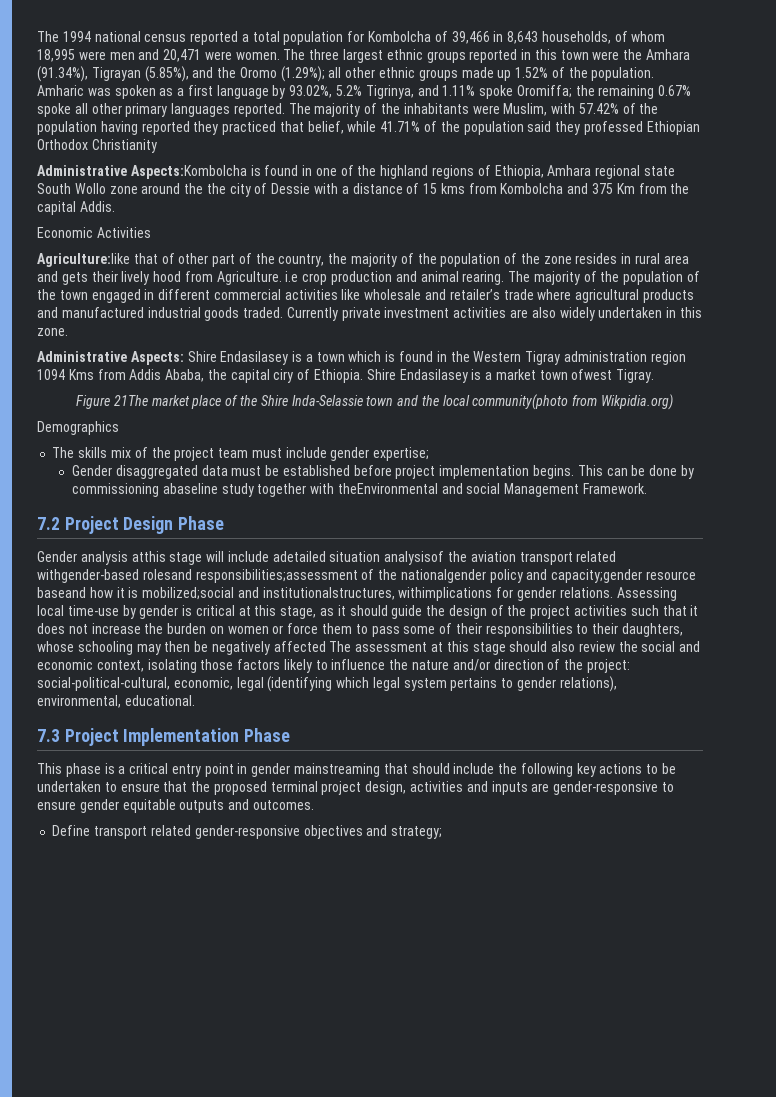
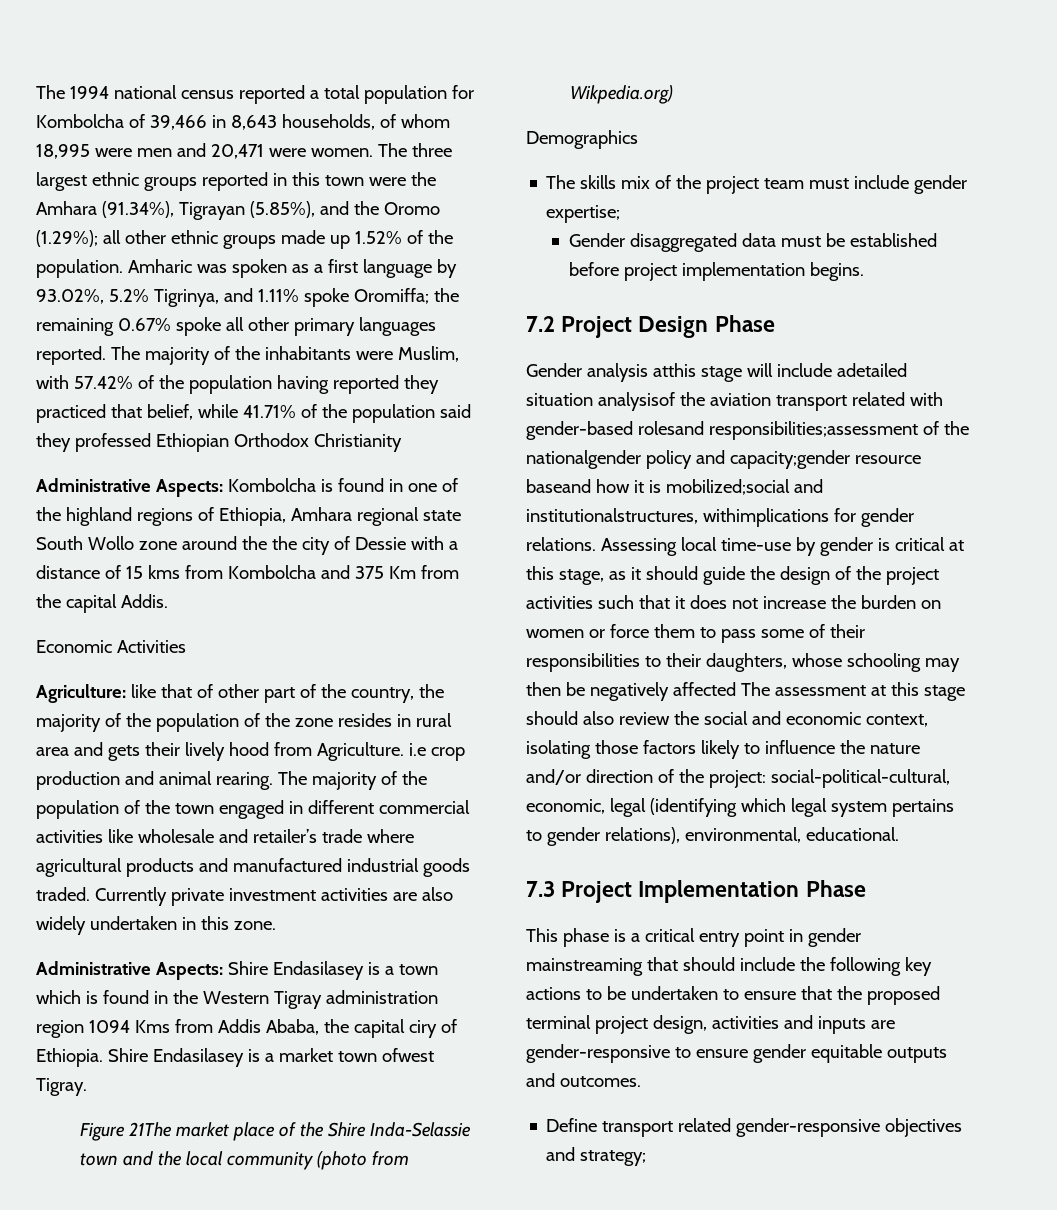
[130,165,247,179] Aspects:Kombolcha -> [155,478,316,497] Aspects: Kombolcha
[37,253,130,267] Agriculture:like -> [36,684,156,703] Agriculture: like
[472,394,673,410] community(photo from Wikpidia.org) -> [227,1151,410,1170] [570,85,674,104] community (photo from Wikpedia.org)
[577,465,694,479] [71,483,647,497] This can be done by commissioning abaseline study together with theEnvironmental and social Management Framework. -> (864, 271) none
[37,569,139,583] withgender-based -> [909,392,943,406] [526,421,633,440] with gender-based

